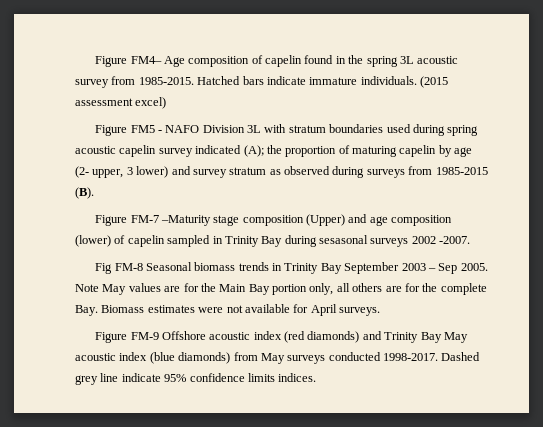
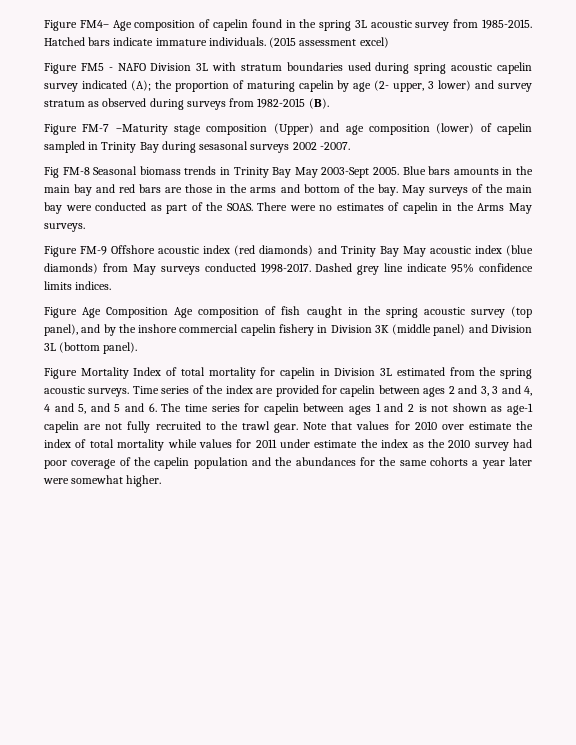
[435,167,488,175] 1985-2015 -> [257,98,306,108] 1982-2015
[344,262,488,274] [75,283,487,295] [75,304,337,316] September 2003 – Sep 2005. Note May values are for the Main Bay portion only, all others are for the complete Bay. Biomass estimates were not available for April -> [294,166,534,178] [44,184,532,196] [44,202,532,214] May 2003-Sept 2005. Blue bars amounts in the main bay and red bars are those in the arms and bottom of the bay. May surveys of the main bay were conducted as part of the SOAS. There were no estimates of capelin in the Arms May
(317, 377) none -> [44,306,533,318] [44,324,532,336] [44,342,138,354] [44,367,532,379] [44,385,532,397] [44,403,533,415] [44,421,533,433] [44,439,532,451] [44,457,532,469] [43,475,162,487] // Figure Age Composition Age composition of fish caught in the spring acoustic survey (top panel), and by the inshore commercial capelin fishery in Division 3K (middle panel) and Division 3L (bottom panel). // Figure Mortality Index of total mortality for capelin in Division 3L estimated from the spring acoustic surveys. Time series of the index are provided for capelin between ages 2 and 3, 3 and 4, 4 and 5, and 5 and 6. The time series for capelin between ages 1 and 2 is not shown as age-1 capelin are not fully recruited to the trawl gear. Note that values for 2010 over estimate the index of total mortality while values for 2011 under estimate the index as the 2010 survey had poor coverage of the capelin population and the abundances for the same cohorts a year later were somewhat higher.

